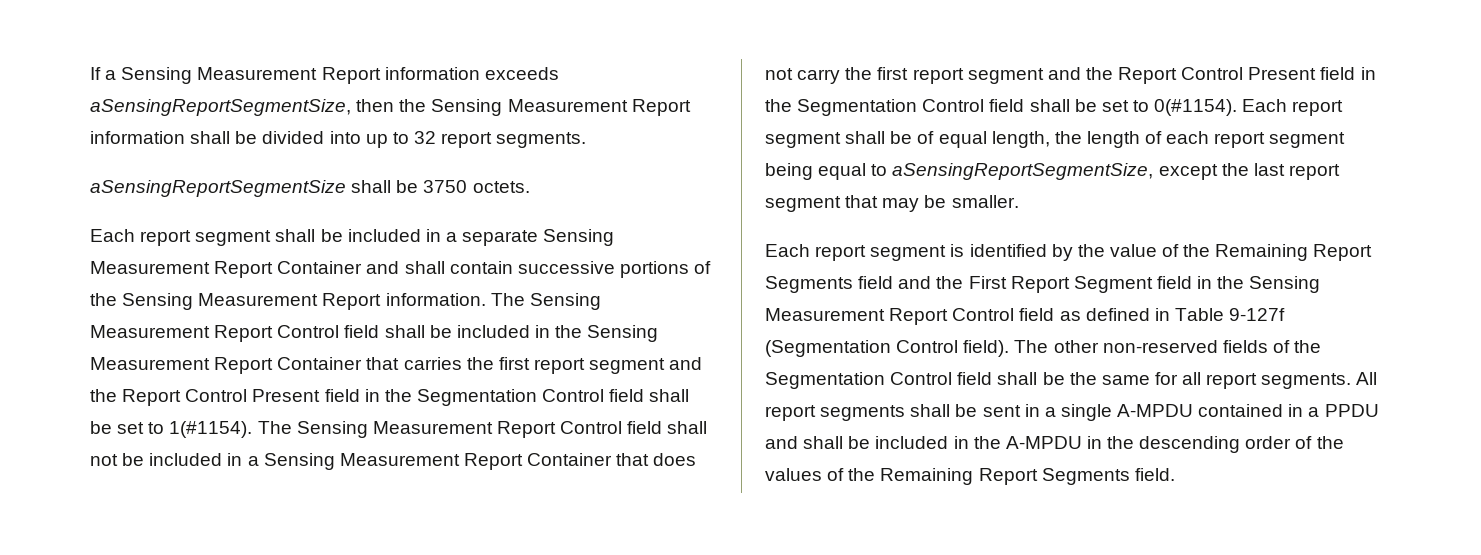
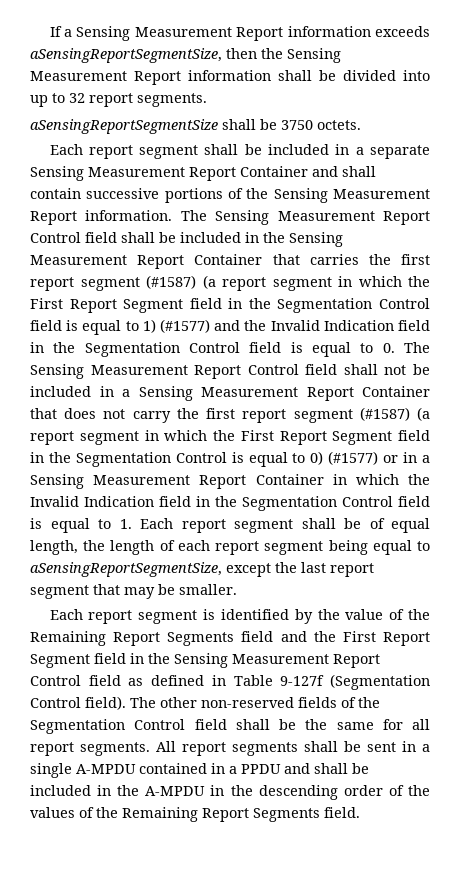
[669,357,703,370] [90,389,690,406] [90,421,253,438] and the Report Control Present field in the Segmentation Control field shall be set to 1(#1154). -> [146,275,430,291] [30,298,430,313] [30,319,430,335] [30,342,395,357] (#1587) (a report segment in which the First Report Segment field in the Segmentation Control field is equal to 1) (#1577) and the Invalid Indication field in the Segmentation Control field is equal to 0.
[1047,67,1376,84] [765,99,1238,116] and the Report Control Present field in the Segmentation Control field shall be set to 0(#1154). -> [359,407,431,421] [30,430,430,445] [30,451,431,467] [30,474,431,489] [30,496,430,511] [30,518,132,533] (#1587) (a report segment in which the First Report Segment field in the Segmentation Control is equal to 0) (#1577) or in a Sensing Measurement Report Container in which the Invalid Indication field in the Segmentation Control field is equal to 1.

